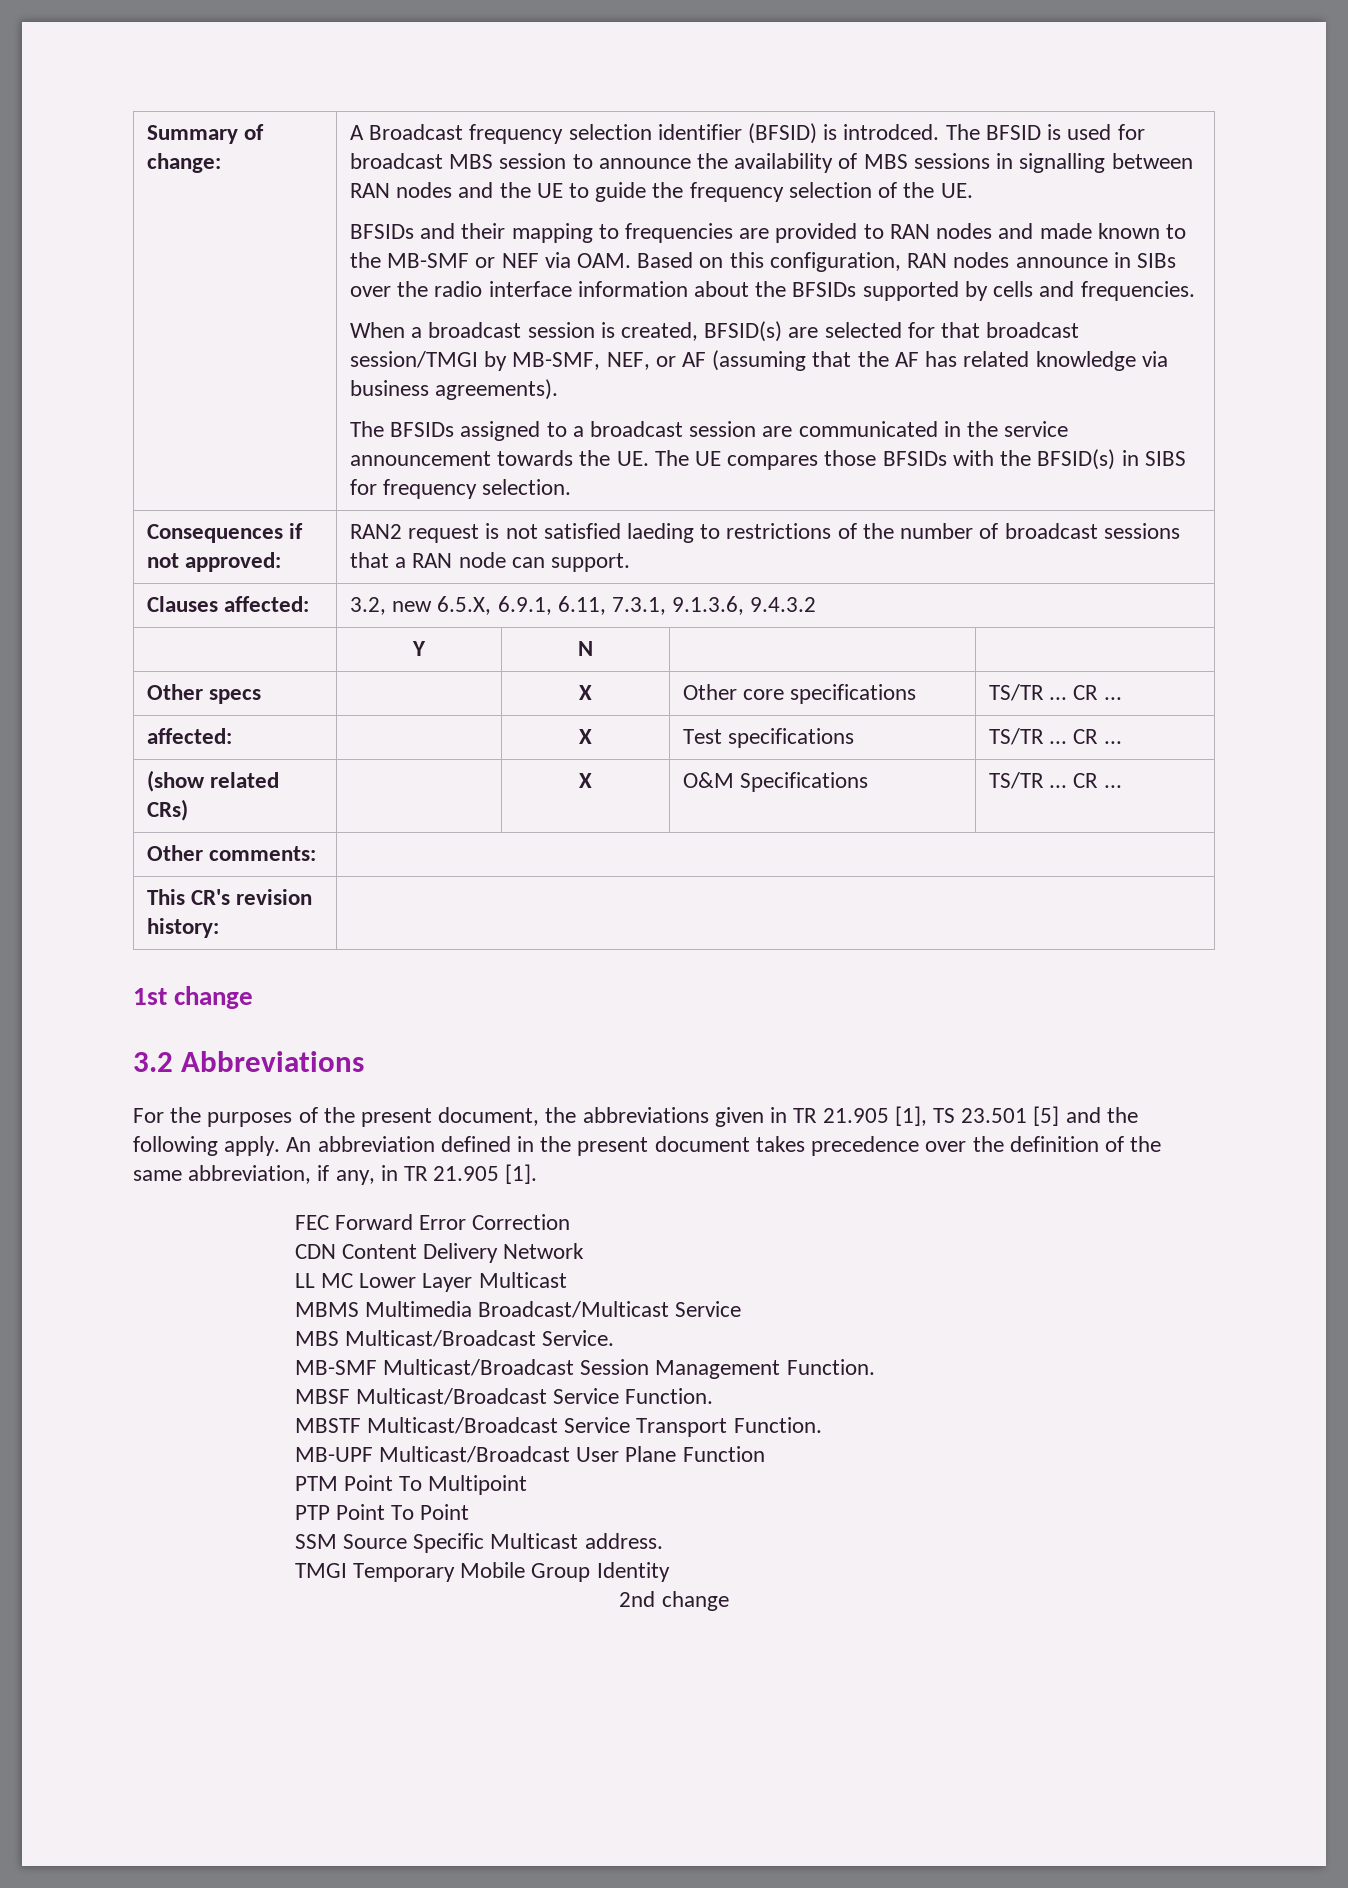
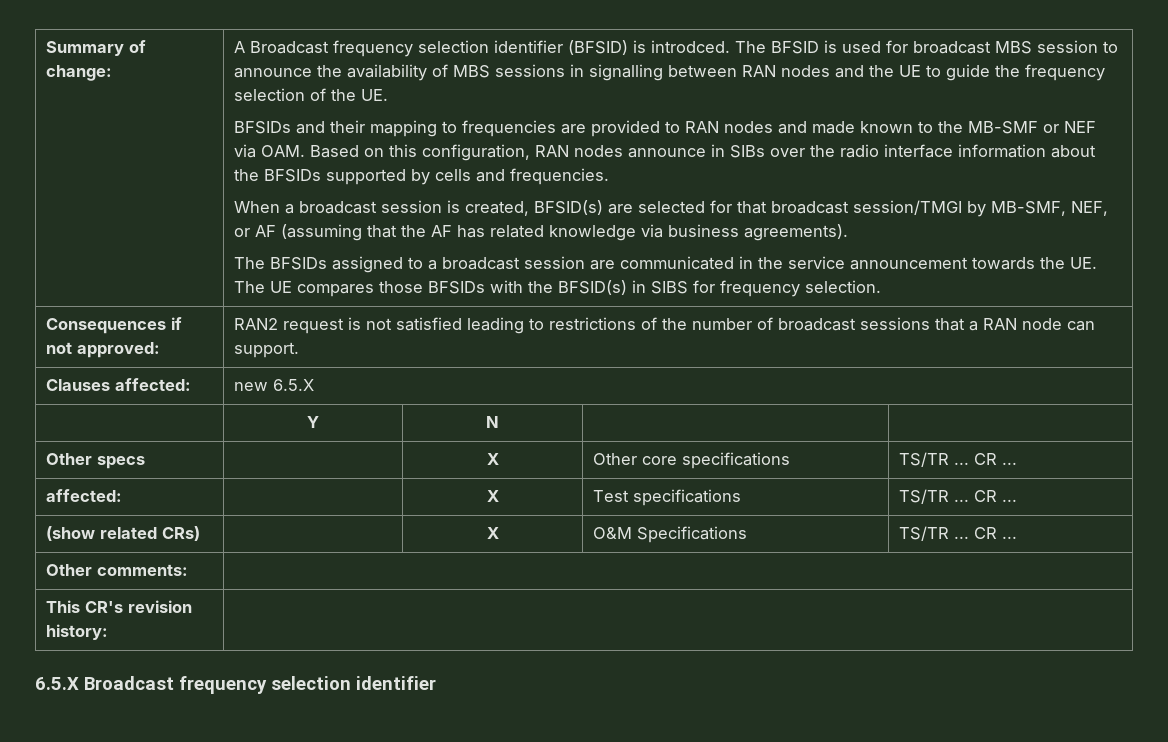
[627,523,695,543] laeding -> [467,317,525,334] leading
[350,596,817,615] 3.2, new 6.5.X, 6.9.1, 6.11, 7.3.1, 9.1.3.6, 9.4.3.2 -> [234,379,315,391] new 6.5.X
[133,986,254,1009] [133,1051,365,1072] [133,1106,1138,1127] [133,1136,1162,1156] [133,1164,538,1185] [294,1214,571,1230] [294,1243,585,1263] [294,1272,567,1292] [294,1301,742,1318] [294,1330,615,1347] [294,1359,875,1379] [294,1388,714,1405] [294,1417,822,1437] [294,1446,765,1463] [294,1475,528,1495] [294,1504,470,1520] [294,1533,663,1553] [294,1562,670,1582] [619,1591,729,1611] 1st change // 3.2 Abbreviations // For the purposes of the present document, the abbreviations given in TR 21.905 [1], TS 23.501 [5] and the following apply. An abbreviation defined in the present document takes precedence over the definition of the same abbreviation, if any, in TR 21.905 [1]. // FEC Forward Error Correction // CDN Content Delivery Network // LL MC Lower Layer Multicast // MBMS Multimedia Broadcast/Multicast Service // MBS Multicast/Broadcast Service. // MB-SMF Multicast/Broadcast Session Management Function. // MBSF Multicast/Broadcast Service Function. // MBSTF Multicast/Broadcast Service Transport Function. // MB-UPF Multicast/Broadcast User Plane Function // PTM Point To Multipoint // PTP Point To Point // SSM Source Specific Multicast address. // TMGI Temporary Mobile Group Identity // 2nd change -> [35,676,436,694] 6.5.X Broadcast frequency selection identifier

